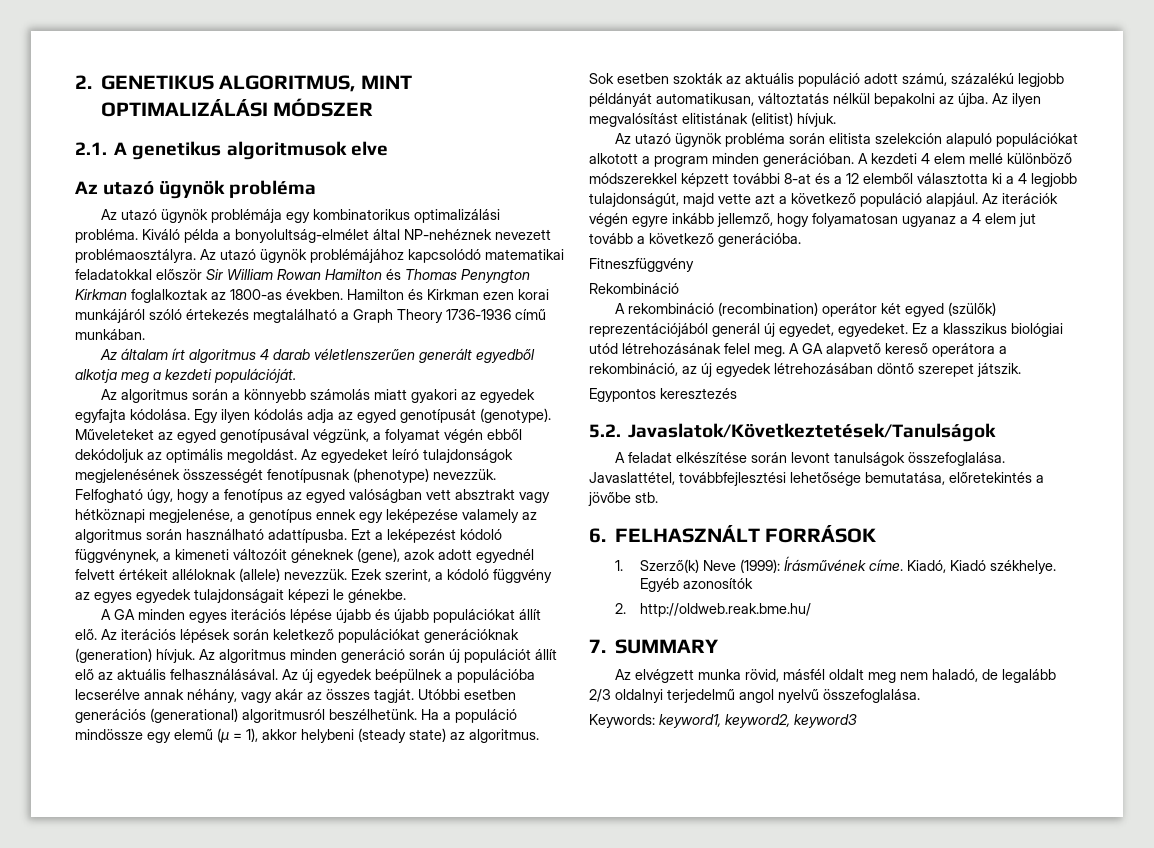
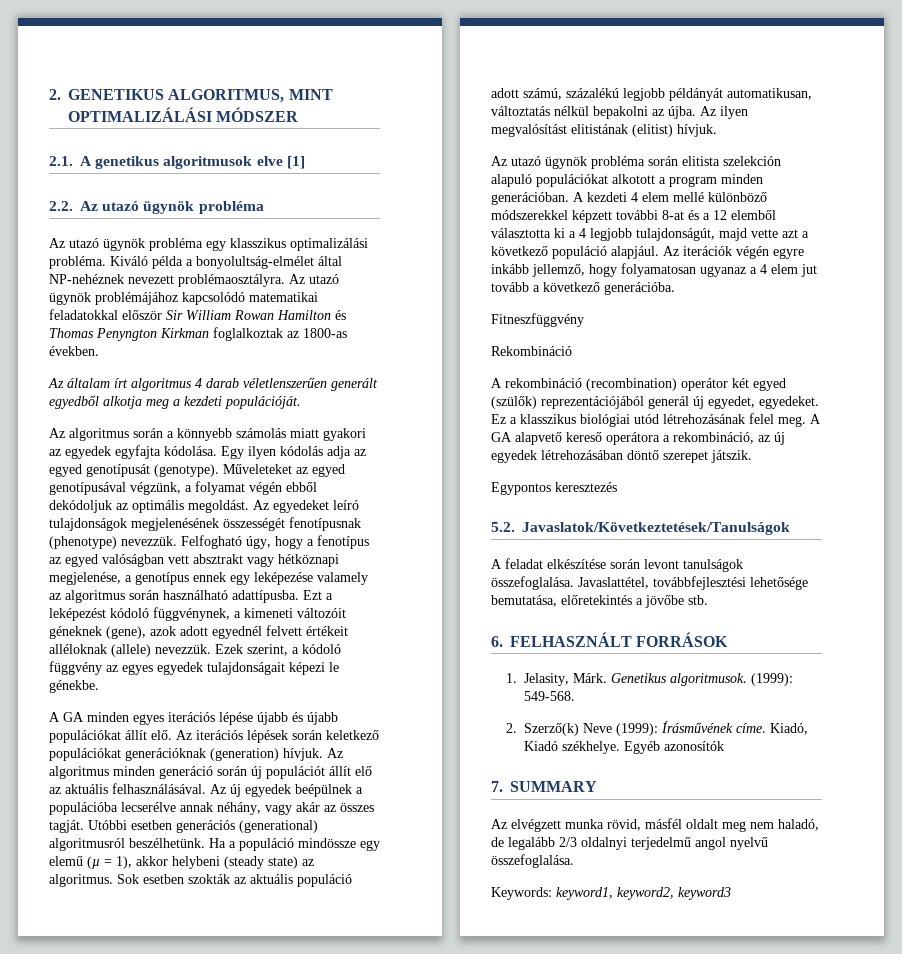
(388, 148) // -> [286,156,305,169] [49,201,73,211] [1] // 2.2.
[210,209,410,223] problémája egy kombinatorikus -> [149,238,286,251] probléma egy klasszikus
[347,289,549,300] [75,309,546,323] [75,329,145,340] Hamilton és Kirkman ezen korai munkájáról szóló értekezés megtalálható a Graph Theory 1736-1936 című munkában. -> (99, 351) none
(623, 565) none -> [524,673,794,686] [524,691,576,701] [506,723,518,733] Jelasity, Márk. Genetikus algoritmusok. (1999): 549-568. // 2.
[614,603,812,617] // 2. http://oldweb.reak.bme.hu/ -> (725, 746) none

